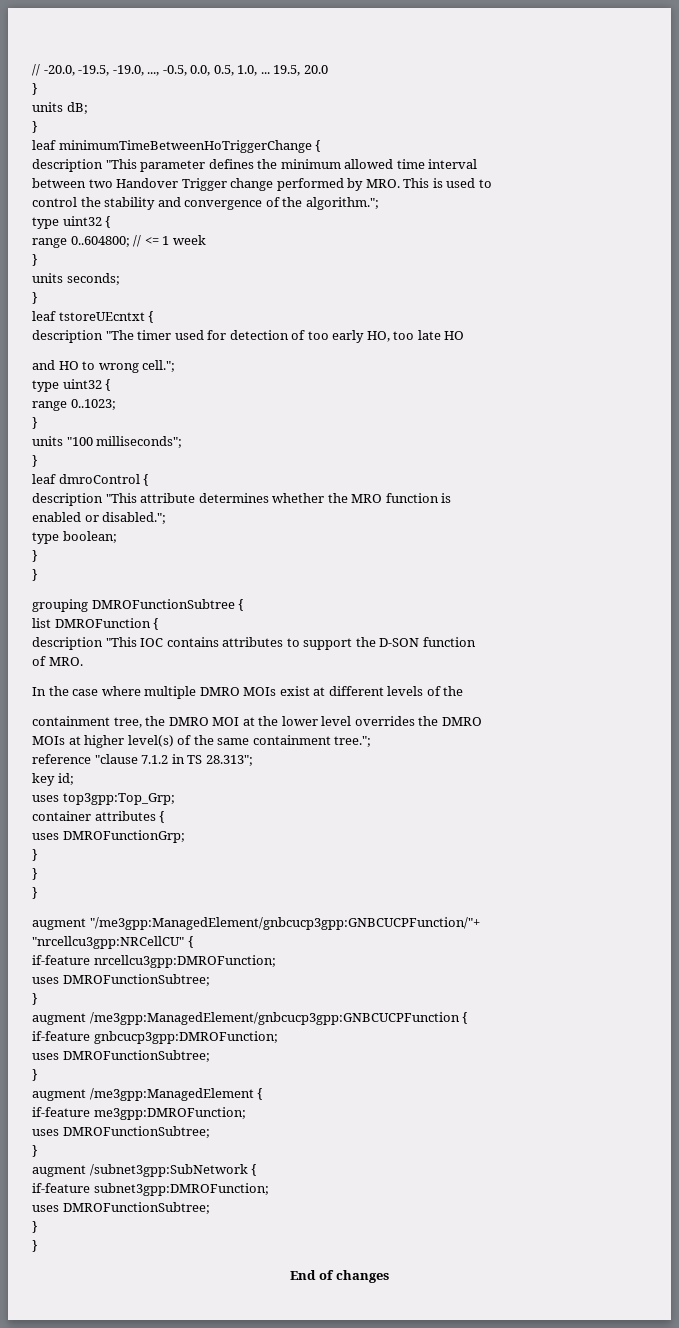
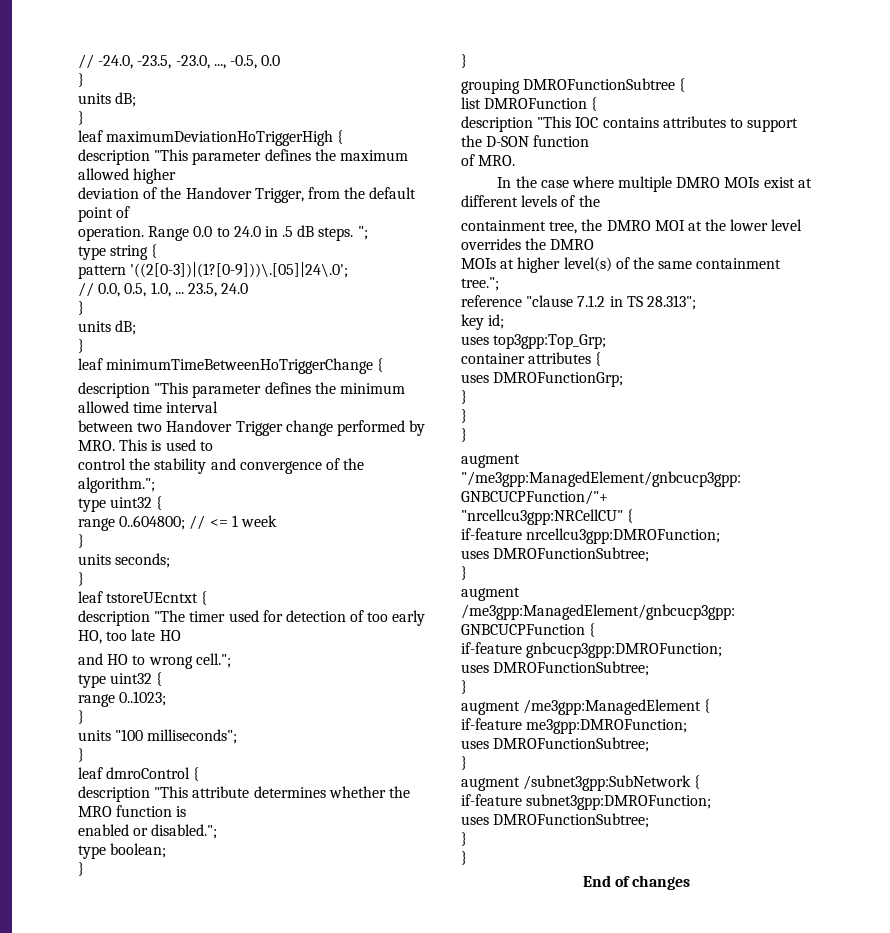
[32,64,187,76] // -20.0, -19.5, -19.0, ..., -0.5, -> [78,54,281,69] [78,73,84,87] [78,92,137,107] [78,111,84,125] [78,130,344,146] [78,149,408,165] [78,168,177,184] [78,187,417,203] [78,206,131,222] [78,225,368,241] [78,244,158,260] [78,262,349,279] [78,282,94,297] // -24.0, -23.5, -23.0, ..., -0.5, 0.0 // } // units dB; // } // leaf maximumDeviationHoTriggerHigh { // description "This parameter defines the maximum allowed higher // deviation of the Handover Trigger, from the default point of // operation. Range 0.0 to 24.0 in .5 dB steps. "; // type string { // pattern '((2[0-3])|(1?[0-9]))\.[05]|24\.0'; // //
[273,65,328,76] 19.5, 20.0 -> [187,283,249,297] 23.5, 24.0

